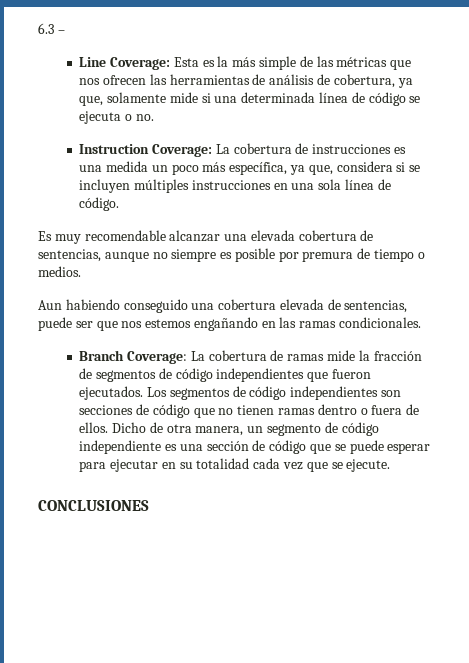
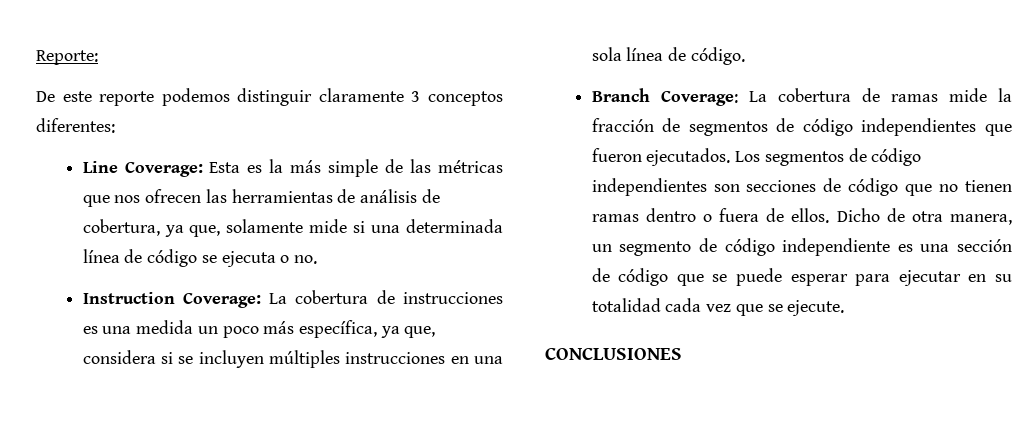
[38,23,65,34] 6.3 – -> [36,50,98,65] [36,88,503,106] [36,118,115,133] Reporte: // De este reporte podemos distinguir claramente 3 conceptos diferentes:
[38,230,374,244] [38,248,425,262] [38,266,81,277] [38,299,408,313] [38,317,422,331] // Es muy recomendable alcanzar una elevada cobertura de sentencias, aunque no siempre es posible por premura de tiempo o medios. // Aun habiendo conseguido una cobertura elevada de sentencias, puede ser que nos estemos engañando en las ramas condicionales. -> (745, 56) none

